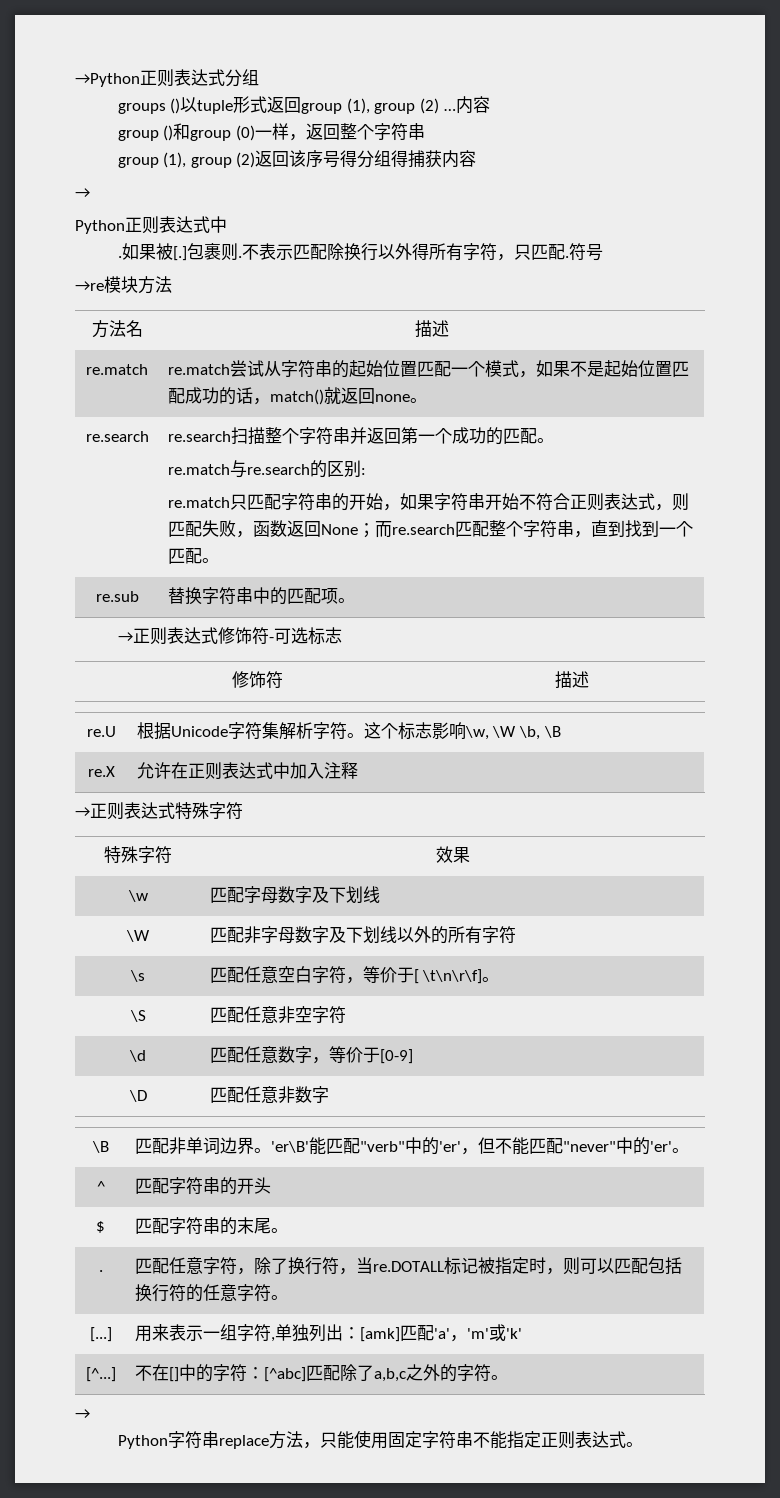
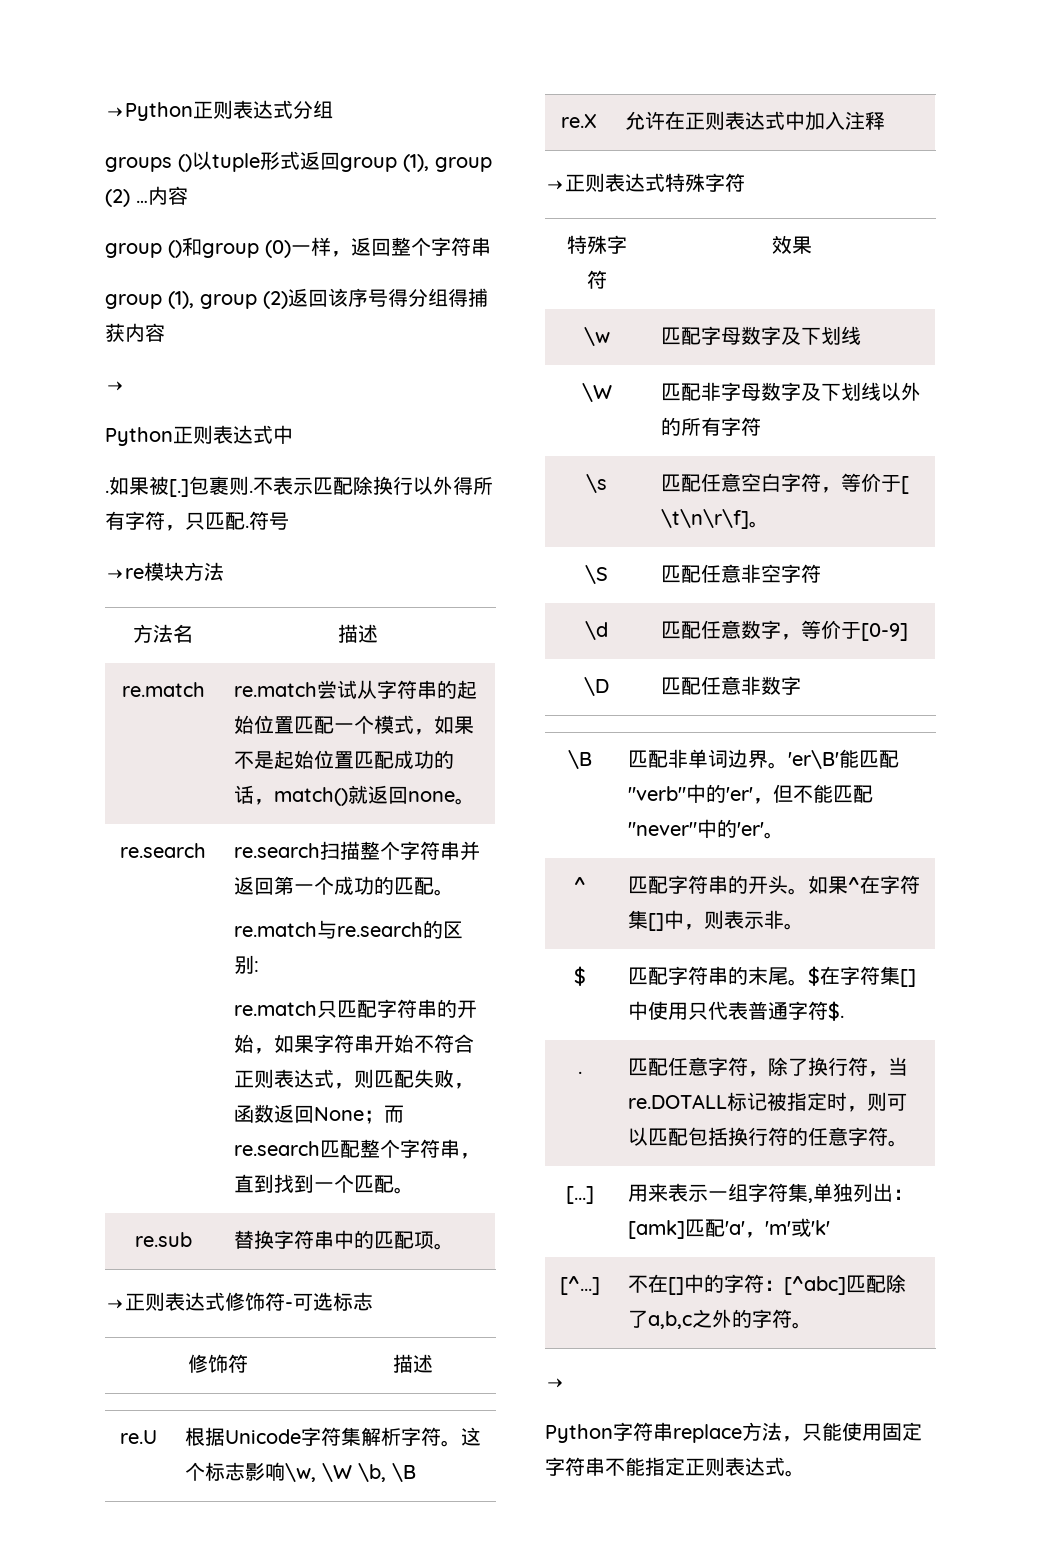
(271, 1185) none -> [788,875,921,895] [628,910,805,931] 。如果^在字符集[]中，则表示非。
(288, 1230) none -> [808,966,917,987] [628,1001,845,1021] $在字符集[]中使用只代表普通字符$.
(271, 1333) none -> [788,1183,809,1202] 集

